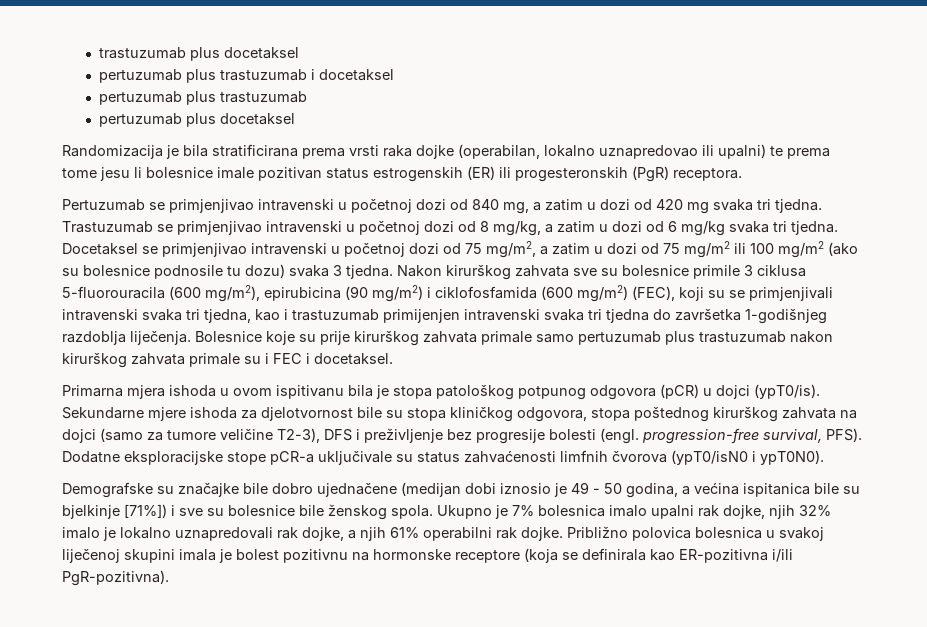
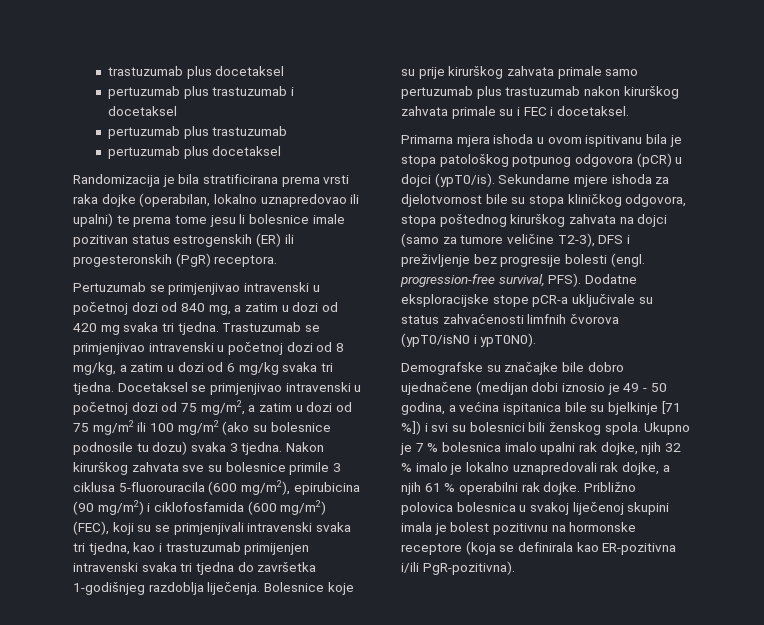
[124,504,324,518] [71%]) i sve su bolesnice bile -> [661,401,681,414] [401,421,546,435] [71 %]) i svi su bolesnici bili
[512,505,534,516] 7% -> [415,443,439,452] 7 %
[799,505,831,516] 32% -> [664,443,681,452] [401,463,412,472] 32 %
[390,527,419,538] 61% -> [424,483,456,492] 61 %

